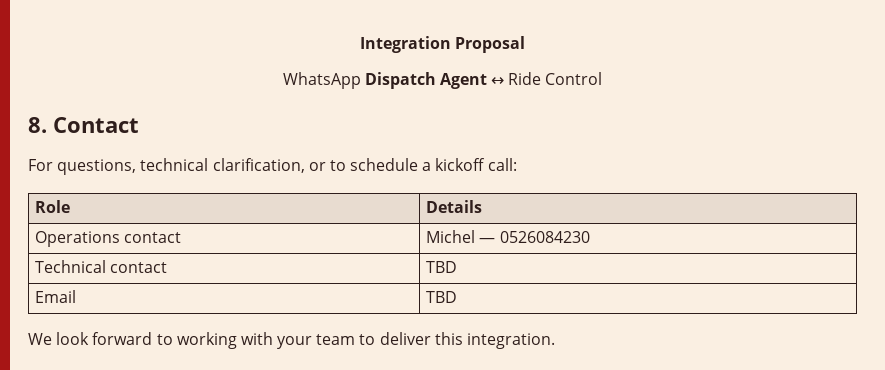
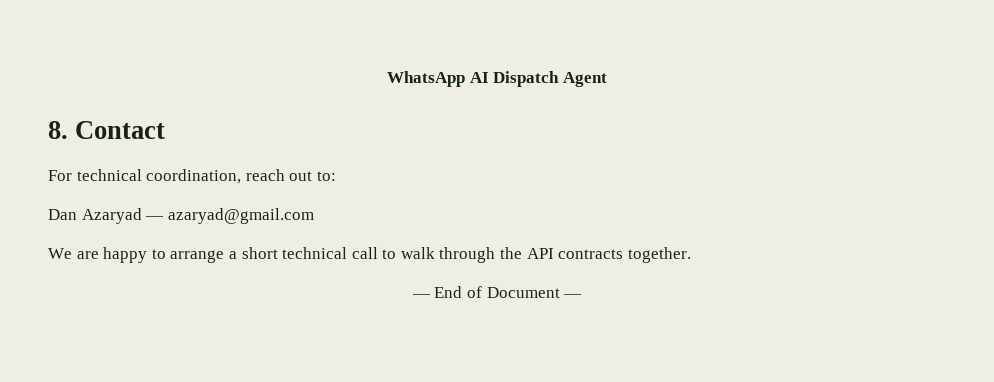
[359,36,526,53] [282,72,361,89] Integration Proposal // WhatsApp -> [387,71,489,87] WhatsApp AI
[491,72,603,85] ↔ Ride Control -> (607, 79) none
[57,158,517,175] [35,200,71,213] [426,200,483,213] [35,231,182,247] [426,230,590,243] [35,260,168,273] [426,261,458,273] [35,290,77,303] [426,291,458,303] [28,332,556,349] questions, technical clarification, or to schedule a kickoff call: // Role | Details // Operations contact | Michel — 0526084230 // Technical contact | TBD // Email | TBD // We look forward to working with your team to deliver this integration. -> [76,169,336,184] [48,208,314,224] [48,247,691,263] [411,286,583,298] technical coordination, reach out to: // Dan Azaryad — azaryad@gmail.com // We are happy to arrange a short technical call to walk through the API contracts together. // — End of Document —

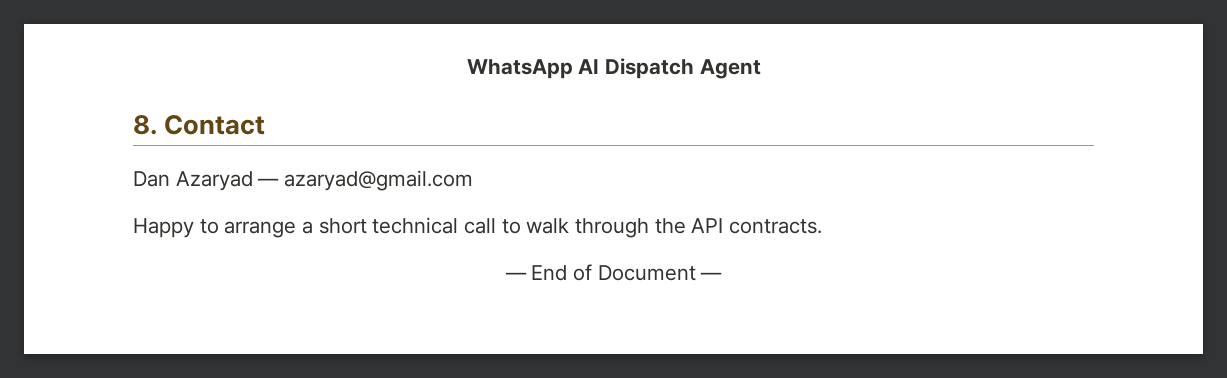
[48,169,336,184] // For technical coordination, reach out to: -> (266, 125) none
[48,247,148,263] We are happy -> [133,218,194,238] Happy
[558,247,691,263] contracts together. -> [729,219,823,234] contracts.

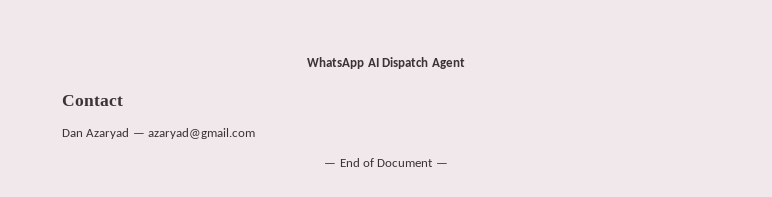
[133,115,157,135] 8. -> (465, 63) none
[133,217,823,238] // Happy to arrange a short technical call to walk through the API contracts. -> (256, 133) none

